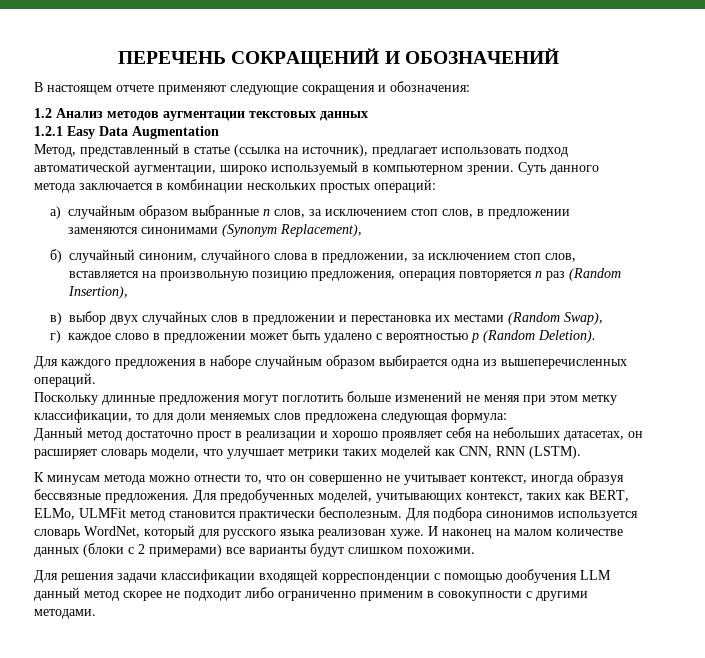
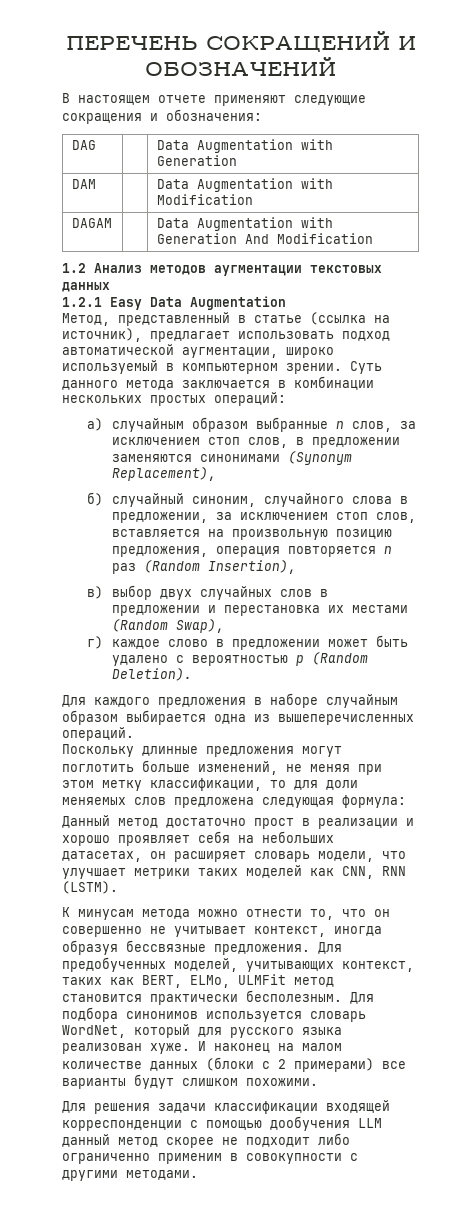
(470, 86) none -> [71,140,96,150] [156,139,333,153] [156,155,237,166] [71,179,96,189] [156,178,333,192] [156,194,253,205] [71,218,112,228] [156,217,333,231] [156,233,373,244] // DAG | | Data Augmentation with Generation // DAM | | Data Augmentation with Modification // DAGAM | | Data Augmentation with Generation And Modification
[395,391,462,402] изменений -> [198,761,278,775] изменений,

